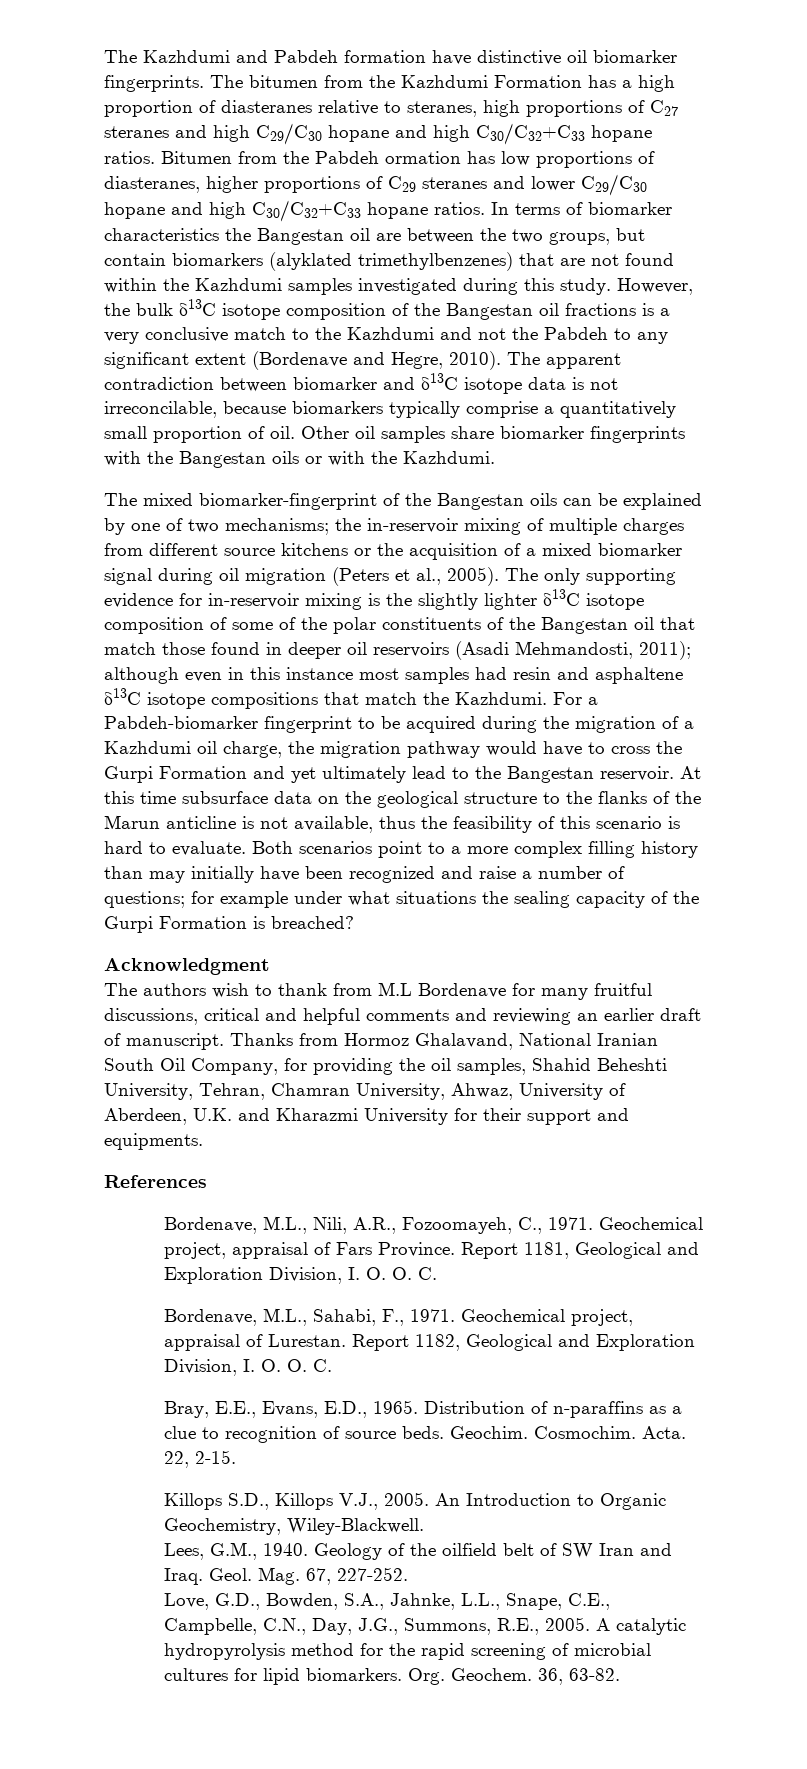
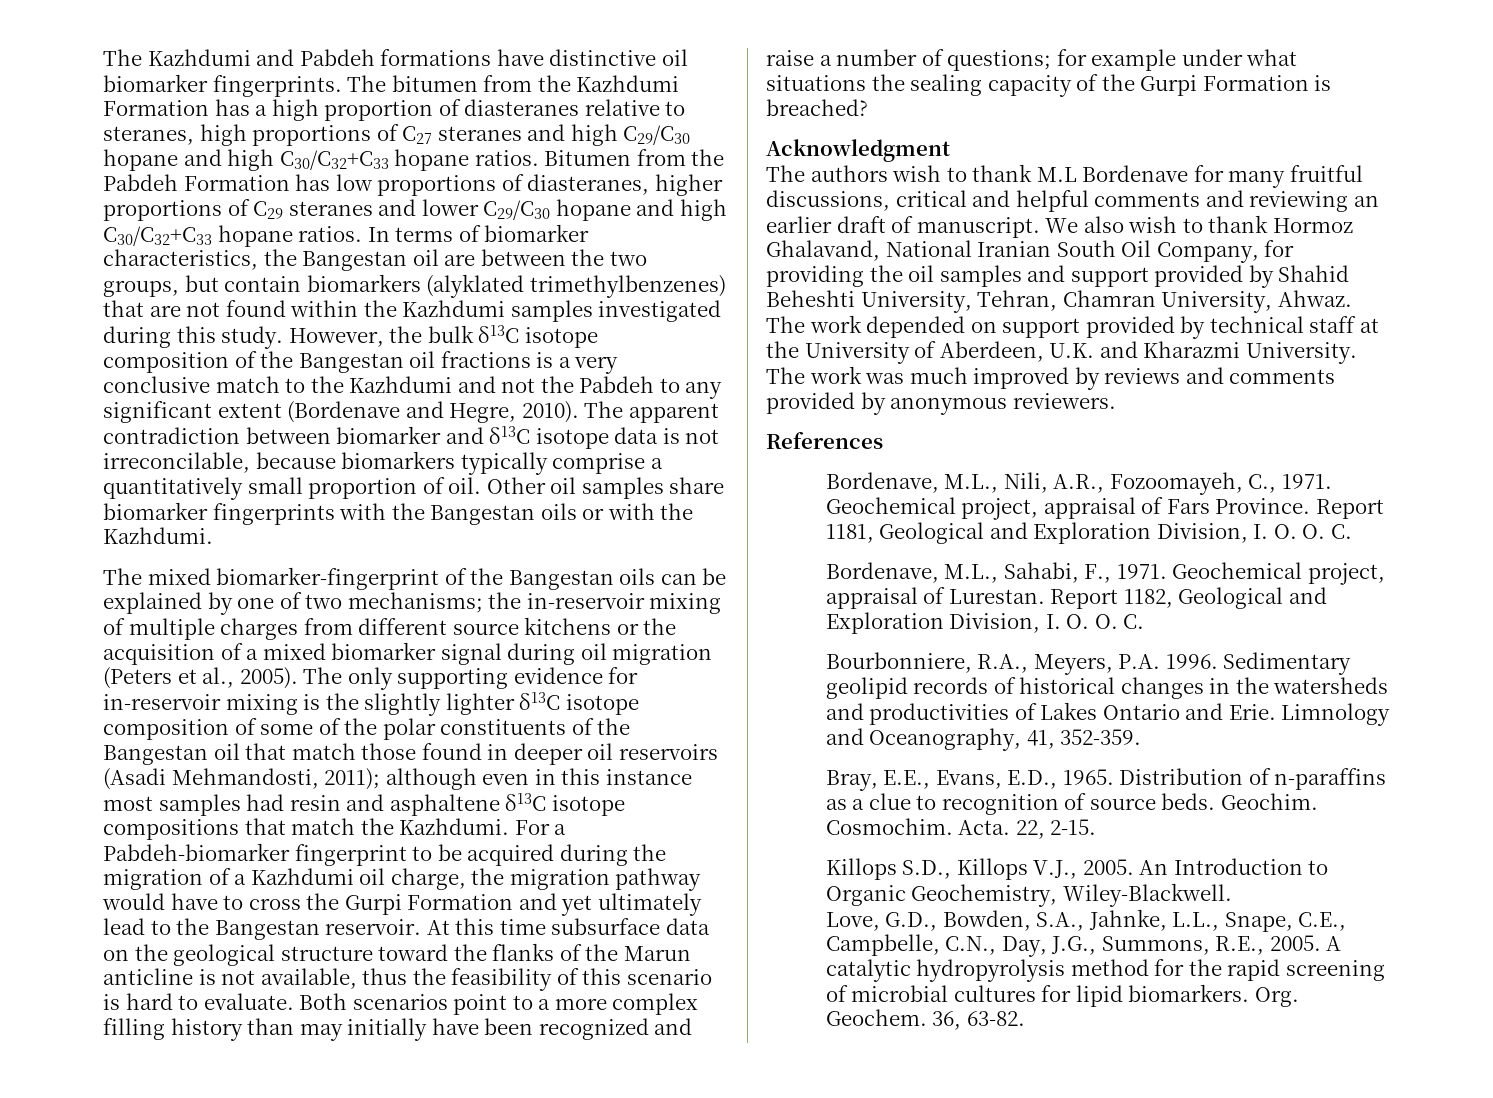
[344,50,426,63] formation -> [380,49,492,66] formations
[385,151,461,164] ormation -> [183,175,290,191] Formation
[104,228,219,241] characteristics -> [103,249,258,270] characteristics,
[543,792,560,804] to -> [378,944,449,961] toward
[333,983,372,996] from -> (1033, 173) none
[230,1033,338,1046] Thanks from -> [1045,215,1269,233] We also wish to thank
[457,1058,526,1075] samples, -> [939,265,1274,288] samples and support provided by
[451,1083,513,1100] Ahwaz, -> [1277,290,1352,307] [766,315,1379,339] [766,341,799,358] Ahwaz. The work depended on support provided by technical staff at the
[364,1108,629,1125] [104,1133,203,1150] University for their support and equipments. -> [1245,342,1357,364] [766,366,1336,390] [766,392,1116,415] University. The work was much improved by reviews and comments provided by anonymous reviewers.
(332, 1365) none -> [825,652,1352,675] [825,677,1389,699] [825,702,1391,726] [825,728,1142,751] // Bourbonniere, R.A., Meyers, P.A. 1996. Sedimentary geolipid records of historical changes in the watersheds and productivities of Lakes Ontario and Erie. Limnology and Oceanography, 41, 352-359.
[163,1542,672,1560] [163,1567,408,1585] // Lees, G.M., 1940. Geology of the oilfield belt of SW Iran and Iraq. Geol. Mag. 67, 227-252. -> (1232, 895) none

